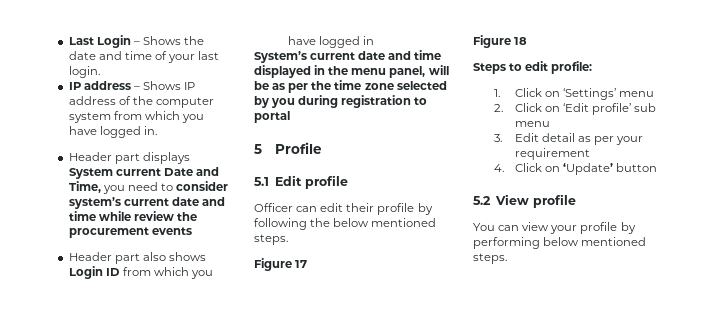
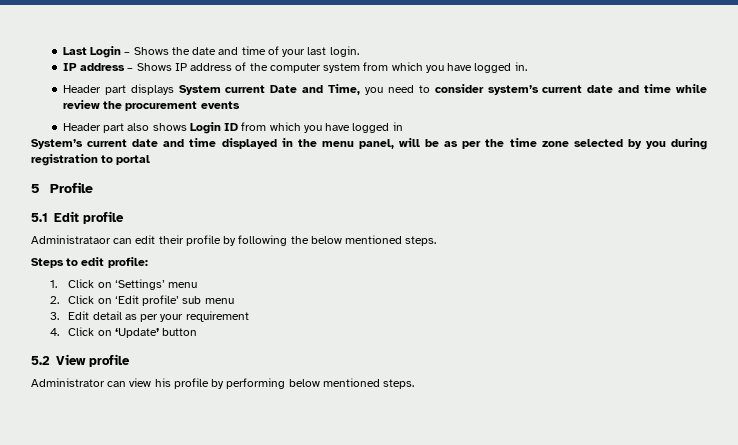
[254,203,293,212] Officer -> [31,235,111,244] Administrataor
[254,258,308,271] [473,35,528,48] // Figure 17 // Figure 18 -> (437, 241) none
[473,223,495,231] You -> [31,378,105,387] Administrator
[550,225,578,234] your -> [154,378,171,387] his

